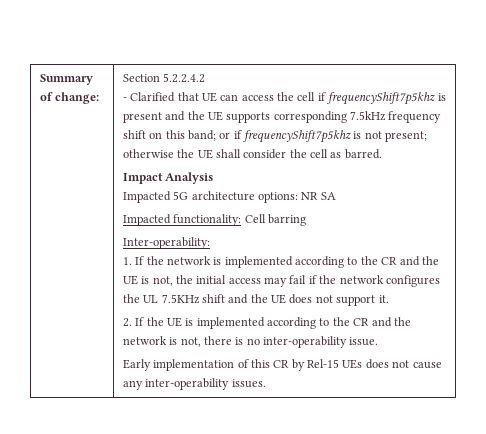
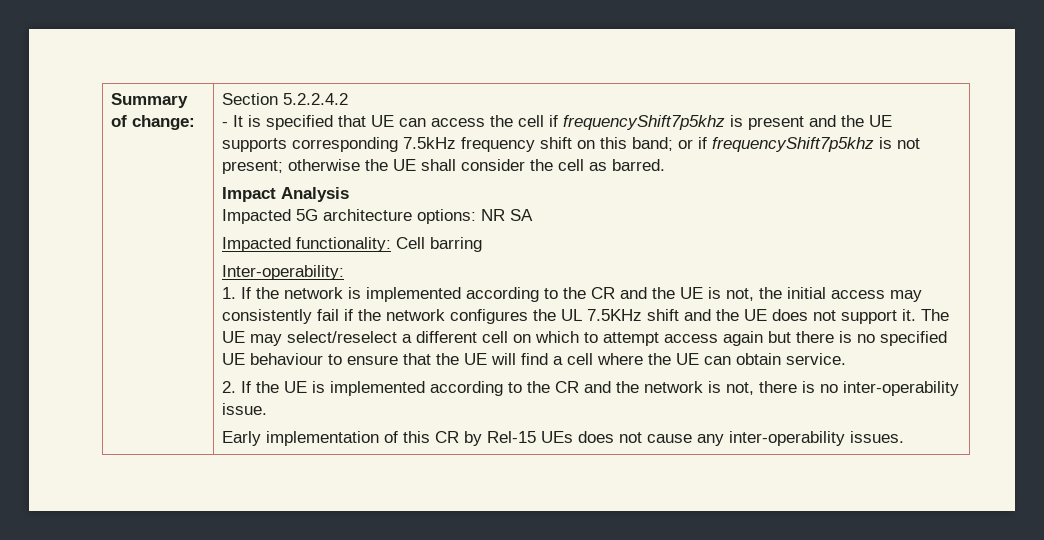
[130,92,176,102] Clarified -> [233,115,334,130] It is specified
(288, 282) none -> [222,309,313,324] consistently
(389, 299) none -> [921,309,950,321] [222,331,948,346] [222,353,847,365] The UE may select/reselect a different cell on which to attempt access again but there is no specified UE behaviour to ensure that the UE will find a cell where the UE can obtain service.

